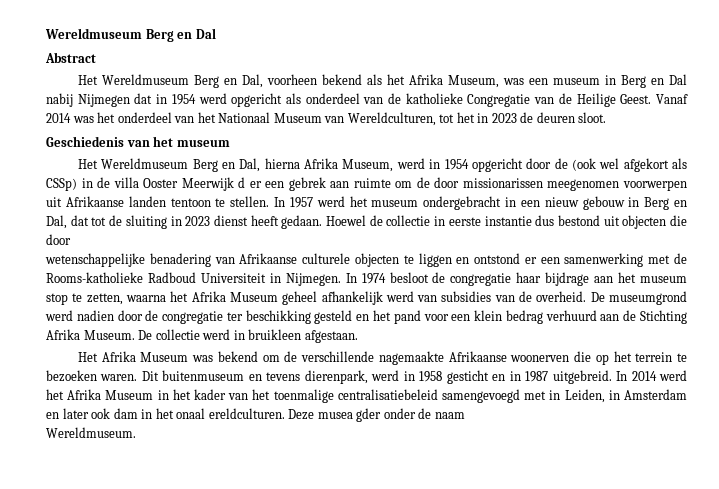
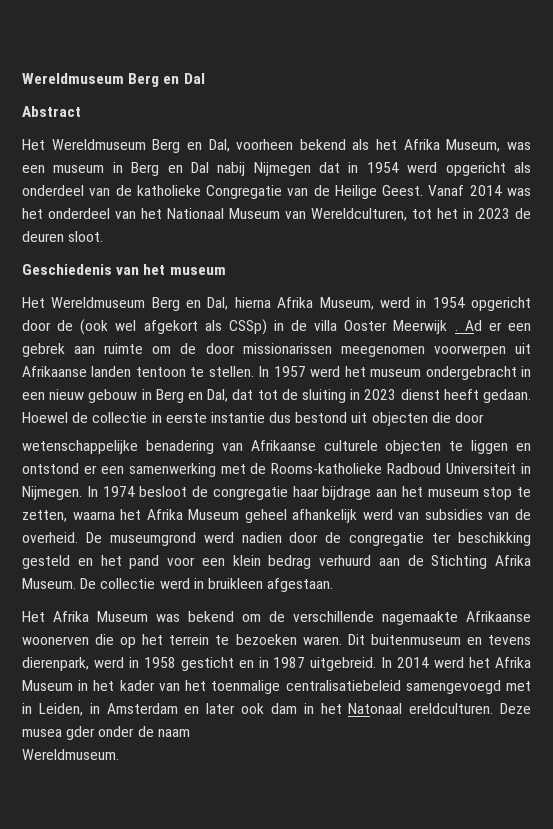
[238,177,246,188] d -> [454,320,482,331] . Ad
[176,408,206,419] onaal -> [348,703,403,714] Natonaal

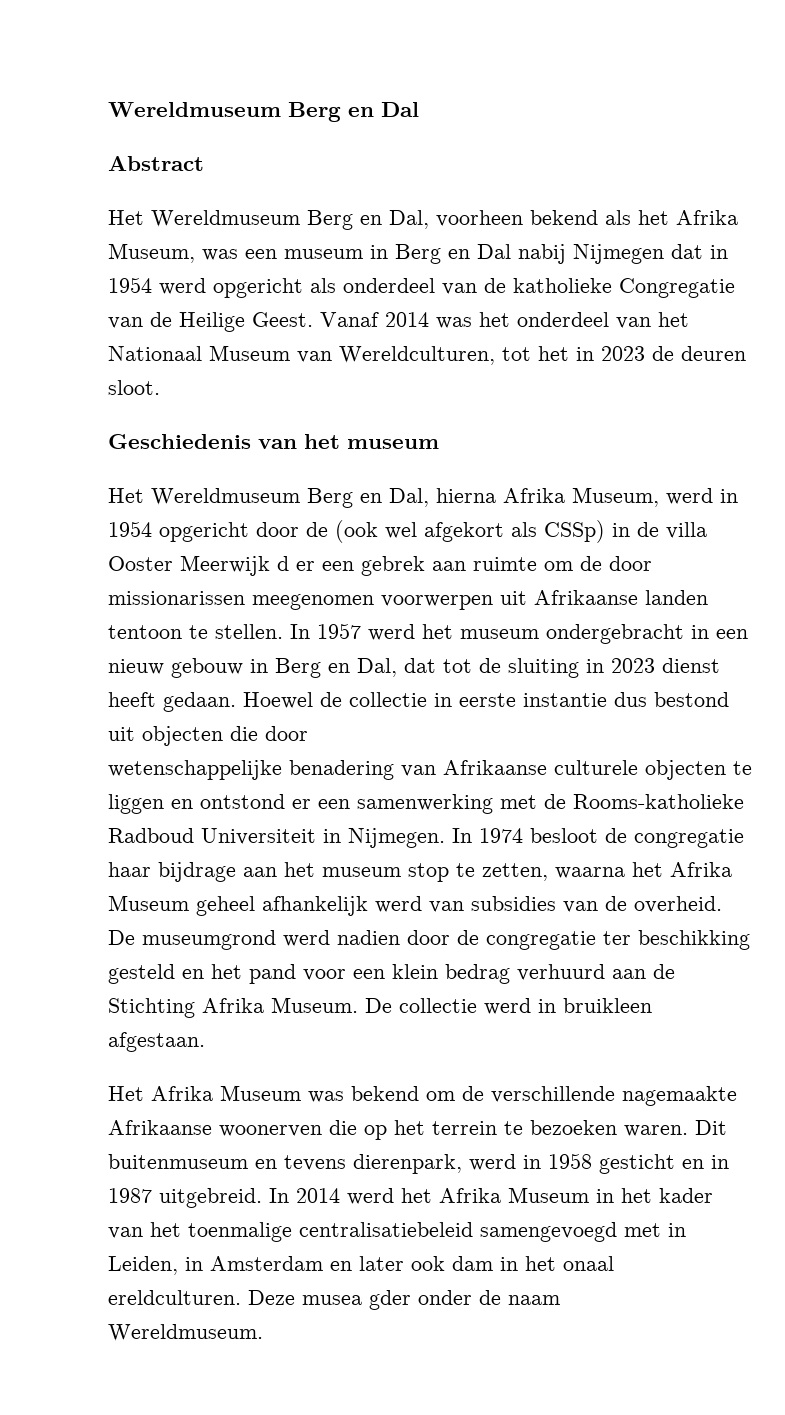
[454,320,482,331] . Ad -> [277,556,289,571] d
[348,703,403,714] Natonaal -> [563,1256,614,1271] onaal

